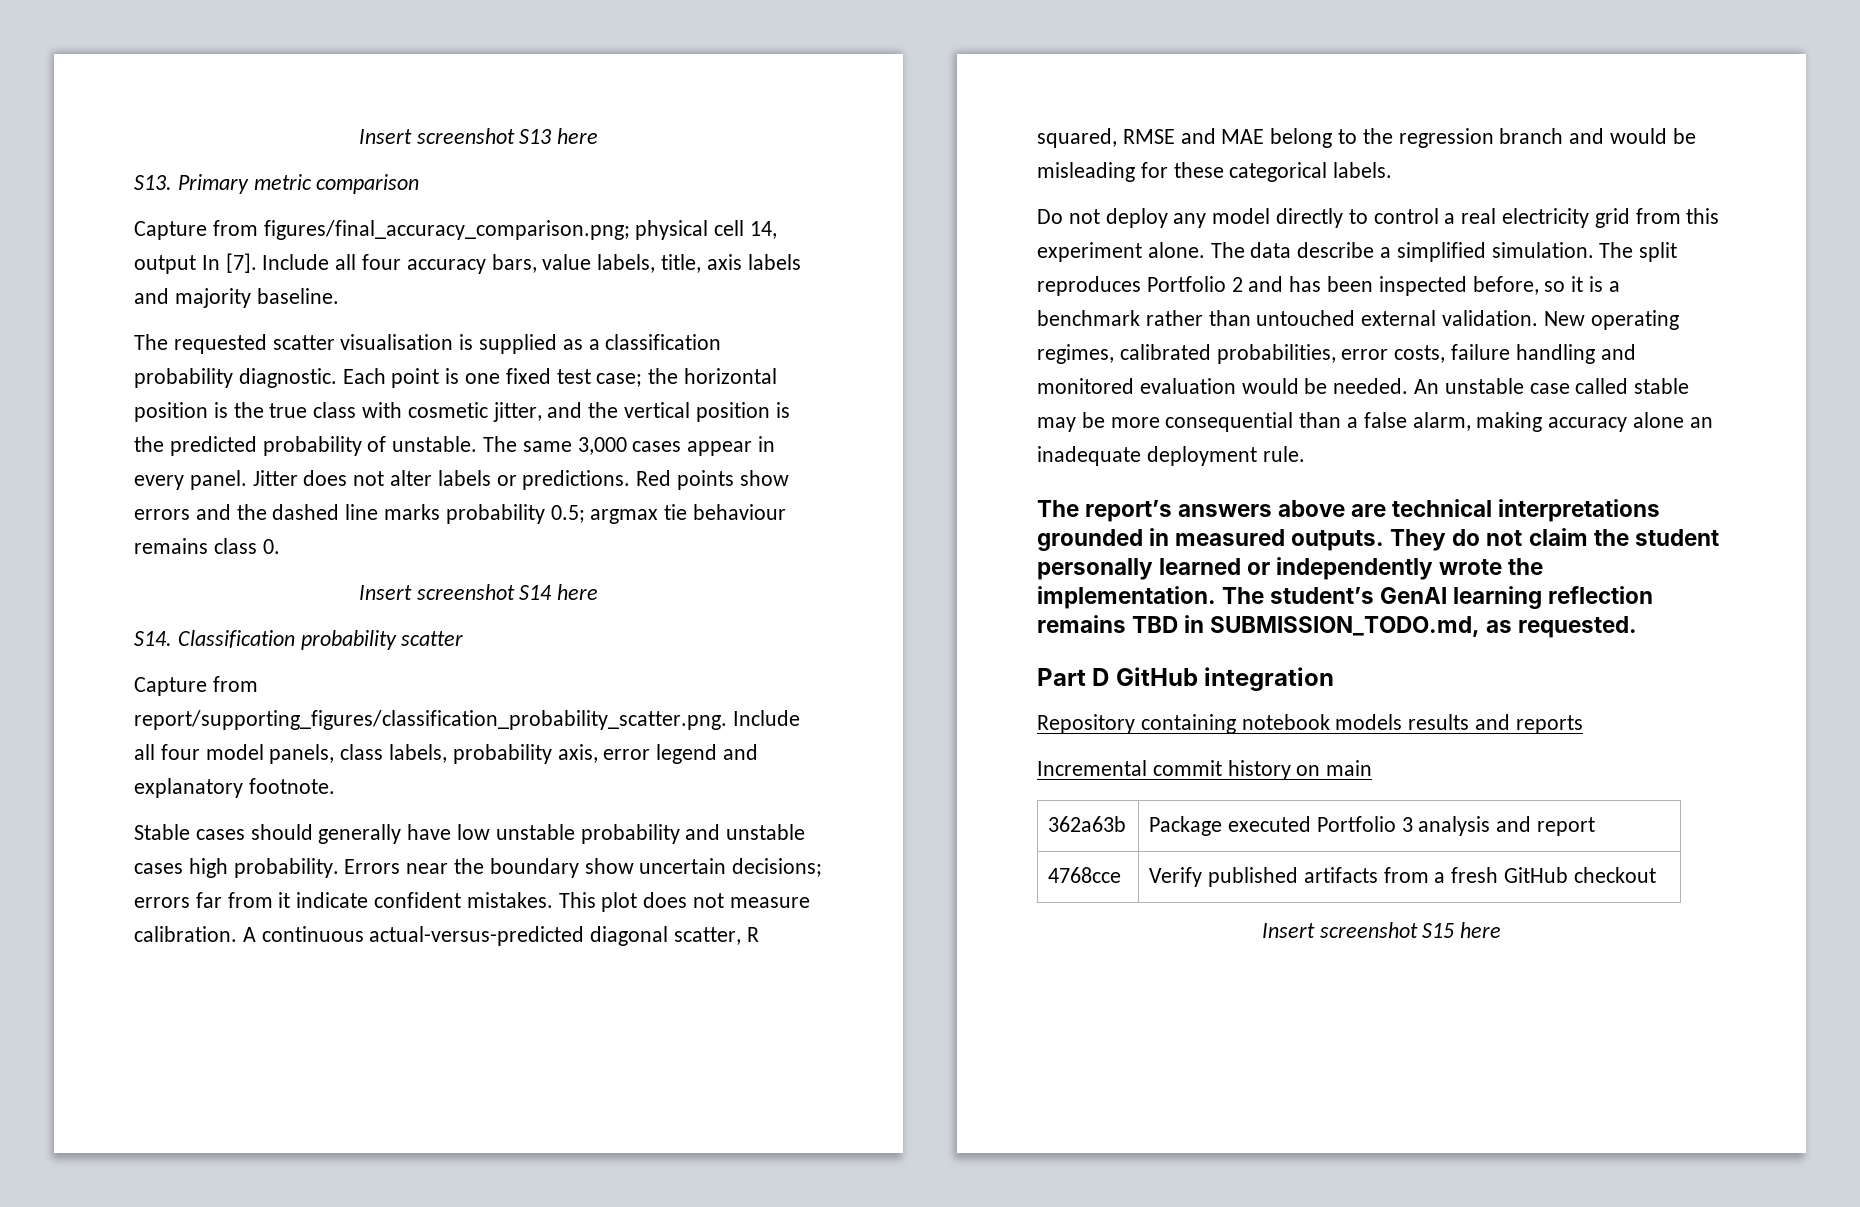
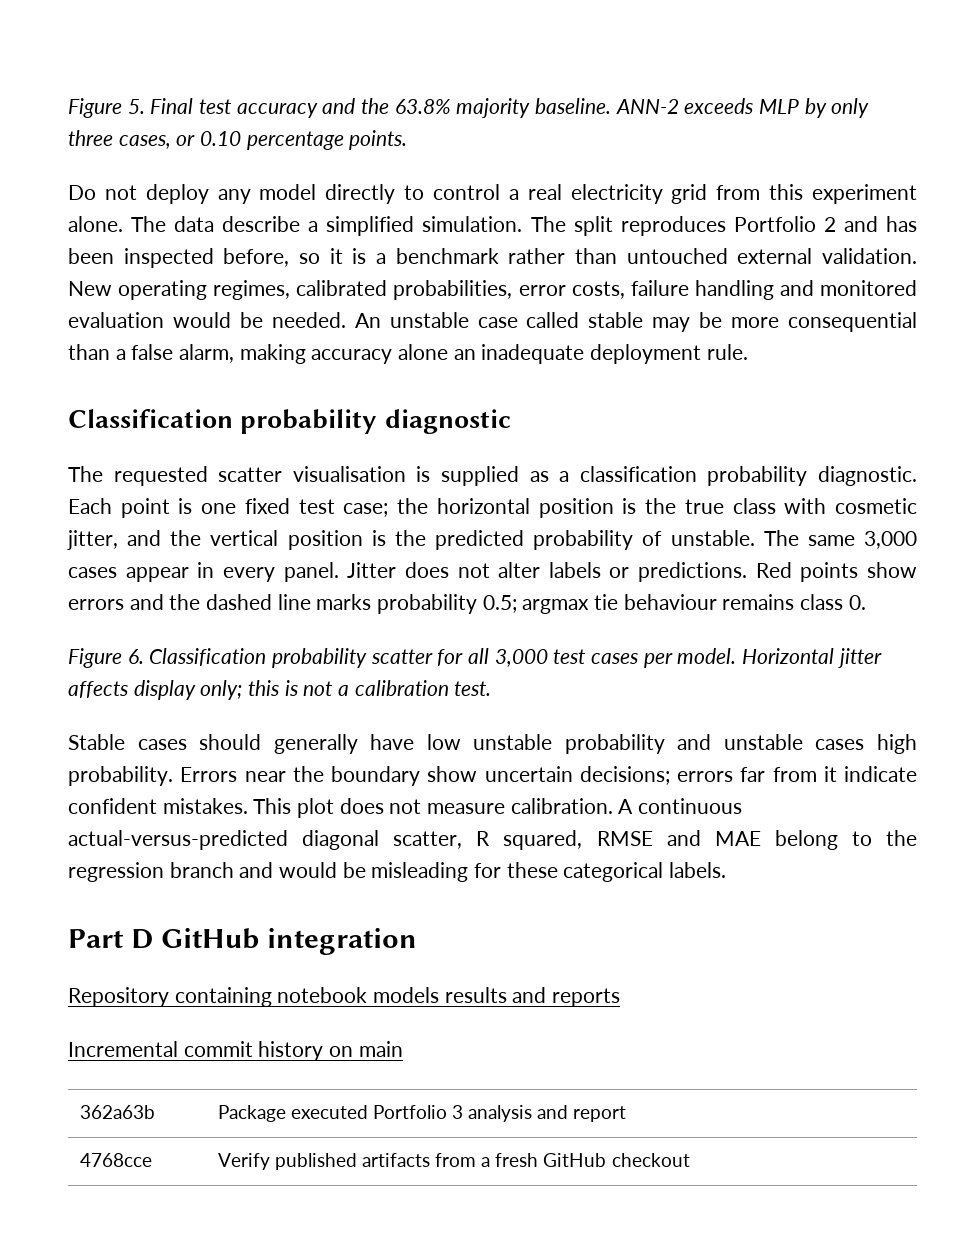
[358,128,599,144] [134,174,420,194] [134,220,778,240] [134,253,801,274] [134,288,339,308] [134,334,722,354] [134,368,778,388] [134,402,790,422] [134,436,776,456] [134,470,789,490] [134,504,787,524] [134,538,280,554] [358,584,599,600] [134,630,464,650] [134,676,258,696] [134,710,800,730] [134,744,759,764] [134,778,335,798] [134,824,806,844] [134,858,823,878] [134,892,810,912] [134,926,759,946] [1037,128,1696,148] [1037,162,1393,182] Insert screenshot S13 here // S13. Primary metric comparison // Capture from figures/final_accuracy_comparison.png; physical cell 14, output In [7]. Include all four accuracy bars, value labels, title, axis labels and majority baseline. // The requested scatter visualisation is supplied as a classification probability diagnostic. Each point is one fixed test case; the horizontal position is the true class with cosmetic jitter, and the vertical position is the predicted probability of unstable. The same 3,000 cases appear in every panel. Jitter does not alter labels or predictions. Red points show errors and the dashed line marks probability 0.5; argmax tie behaviour remains class 0. // Insert screenshot S14 here // S14. Classification probability scatter // Capture from report/supporting_figures/classification_probability_scatter.png. Include all four model panels, class labels, probability axis, error legend and explanatory footnote. // Stable cases should generally have low unstable probability and unstable cases high probability. Errors near the boundary show uncertain decisions; errors far from it indicate confident mistakes. This plot does not measure calibration. A continuous actual-versus-predicted diagonal scatter, R squared, RMSE and MAE belong to the regression branch and would be misleading for these categorical labels. -> [68,98,870,118] [68,130,408,150] Figure 5. Final test accuracy and the 63.8% majority baseline. ANN-2 exceeds MLP by only three cases, or 0.10 percentage points.
[1037,499,1661,522] [1037,528,1719,551] [1037,557,1544,580] [1037,586,1654,609] [1037,615,1638,638] The report’s answers above are technical interpretations grounded in measured outputs. They do not claim the student personally learned or independently wrote the implementation. The student’s GenAI learning reflection remains TBD in SUBMISSION_TODO.md, as requested. -> [68,409,511,434] [68,466,918,486] [68,498,918,518] [67,530,918,550] [68,562,917,582] [68,594,866,614] [68,648,882,668] [68,680,492,700] [68,734,917,754] [68,766,917,786] [68,798,743,818] [68,830,918,850] [68,862,727,882] Classification probability diagnostic // The requested scatter visualisation is supplied as a classification probability diagnostic. Each point is one fixed test case; the horizontal position is the true class with cosmetic jitter, and the vertical position is the predicted probability of unstable. The same 3,000 cases appear in every panel. Jitter does not alter labels or predictions. Red points show errors and the dashed line marks probability 0.5; argmax tie behaviour remains class 0. // Figure 6. Classification probability scatter for all 3,000 test cases per model. Horizontal jitter affects display only; this is not a calibration test. // Stable cases should generally have low unstable probability and unstable cases high probability. Errors near the boundary show uncertain decisions; errors far from it indicate confident mistakes. This plot does not measure calibration. A continuous actual-versus-predicted diagonal scatter, R squared, RMSE and MAE belong to the regression branch and would be misleading for these categorical labels.
[1261,922,1502,938] // Insert screenshot S15 here -> (690, 1160) none

